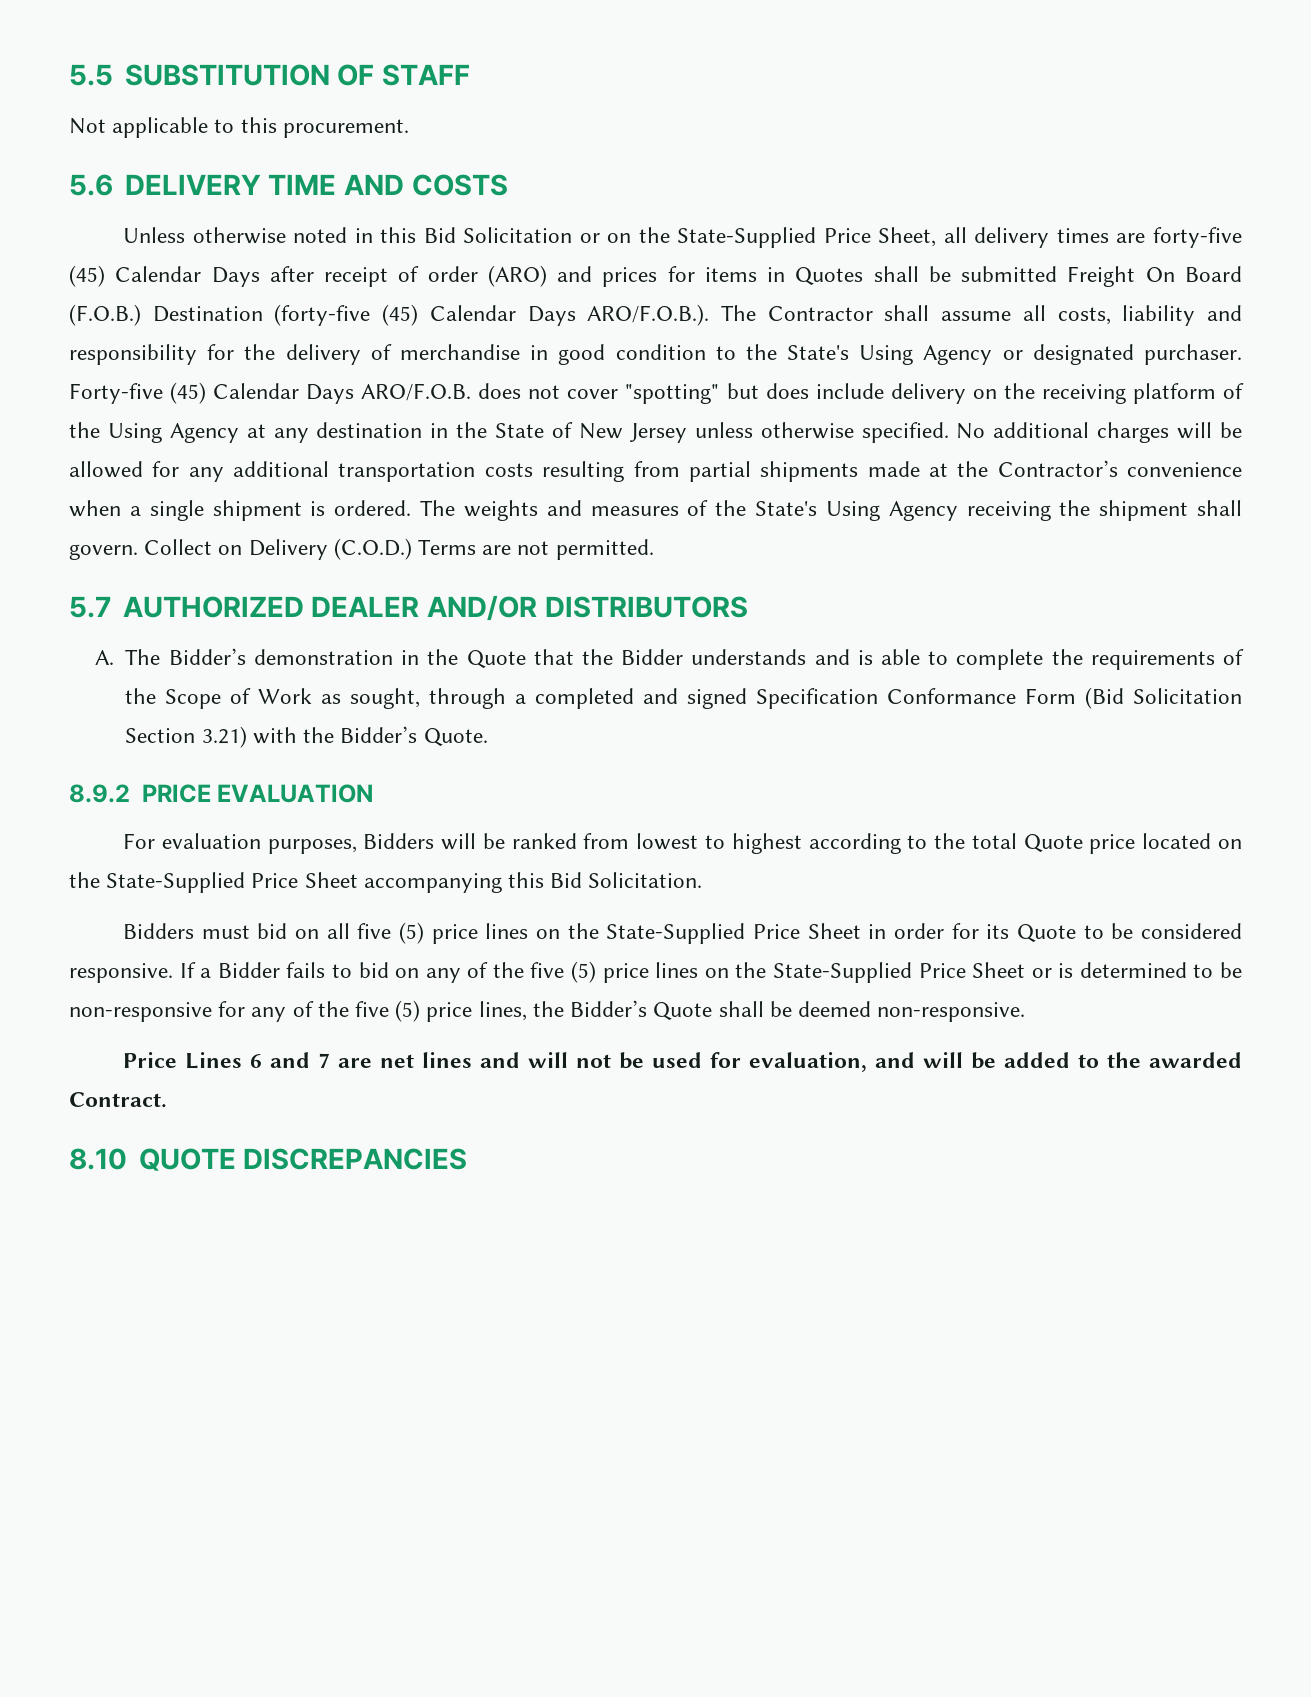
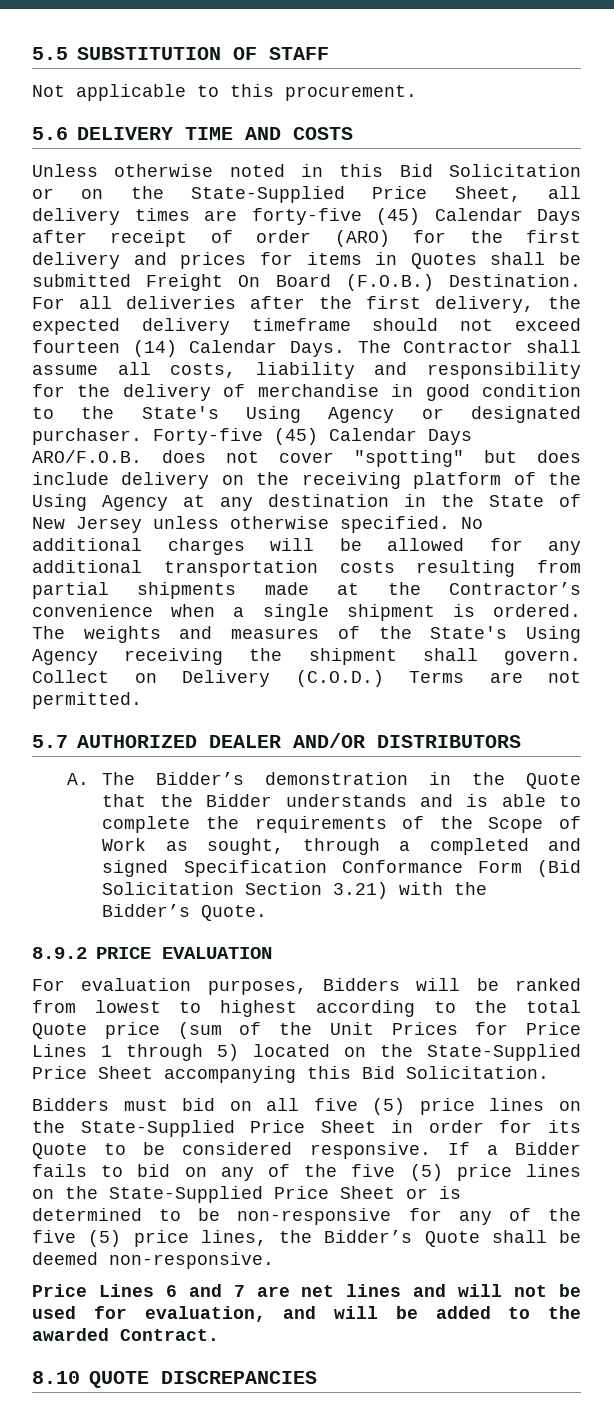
(547, 276) none -> [413,230,582,243] [32,252,120,269] for the first delivery
[152,304,710,326] Destination (forty-five (45) Calendar Days ARO/F.O.B.). -> [448,274,581,287] [32,296,581,313] [32,318,581,335] [32,340,345,357] Destination. For all deliveries after the first delivery, the expected delivery timeframe should not exceed fourteen (14) Calendar Days.
(1136, 844) none -> [177,1022,581,1039] [32,1044,239,1061] (sum of the Unit Prices for Price Lines 1 through 5)

